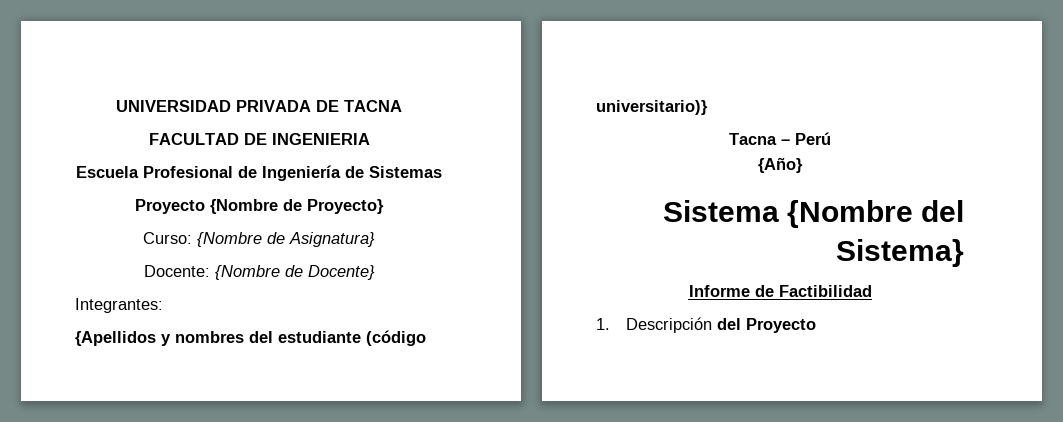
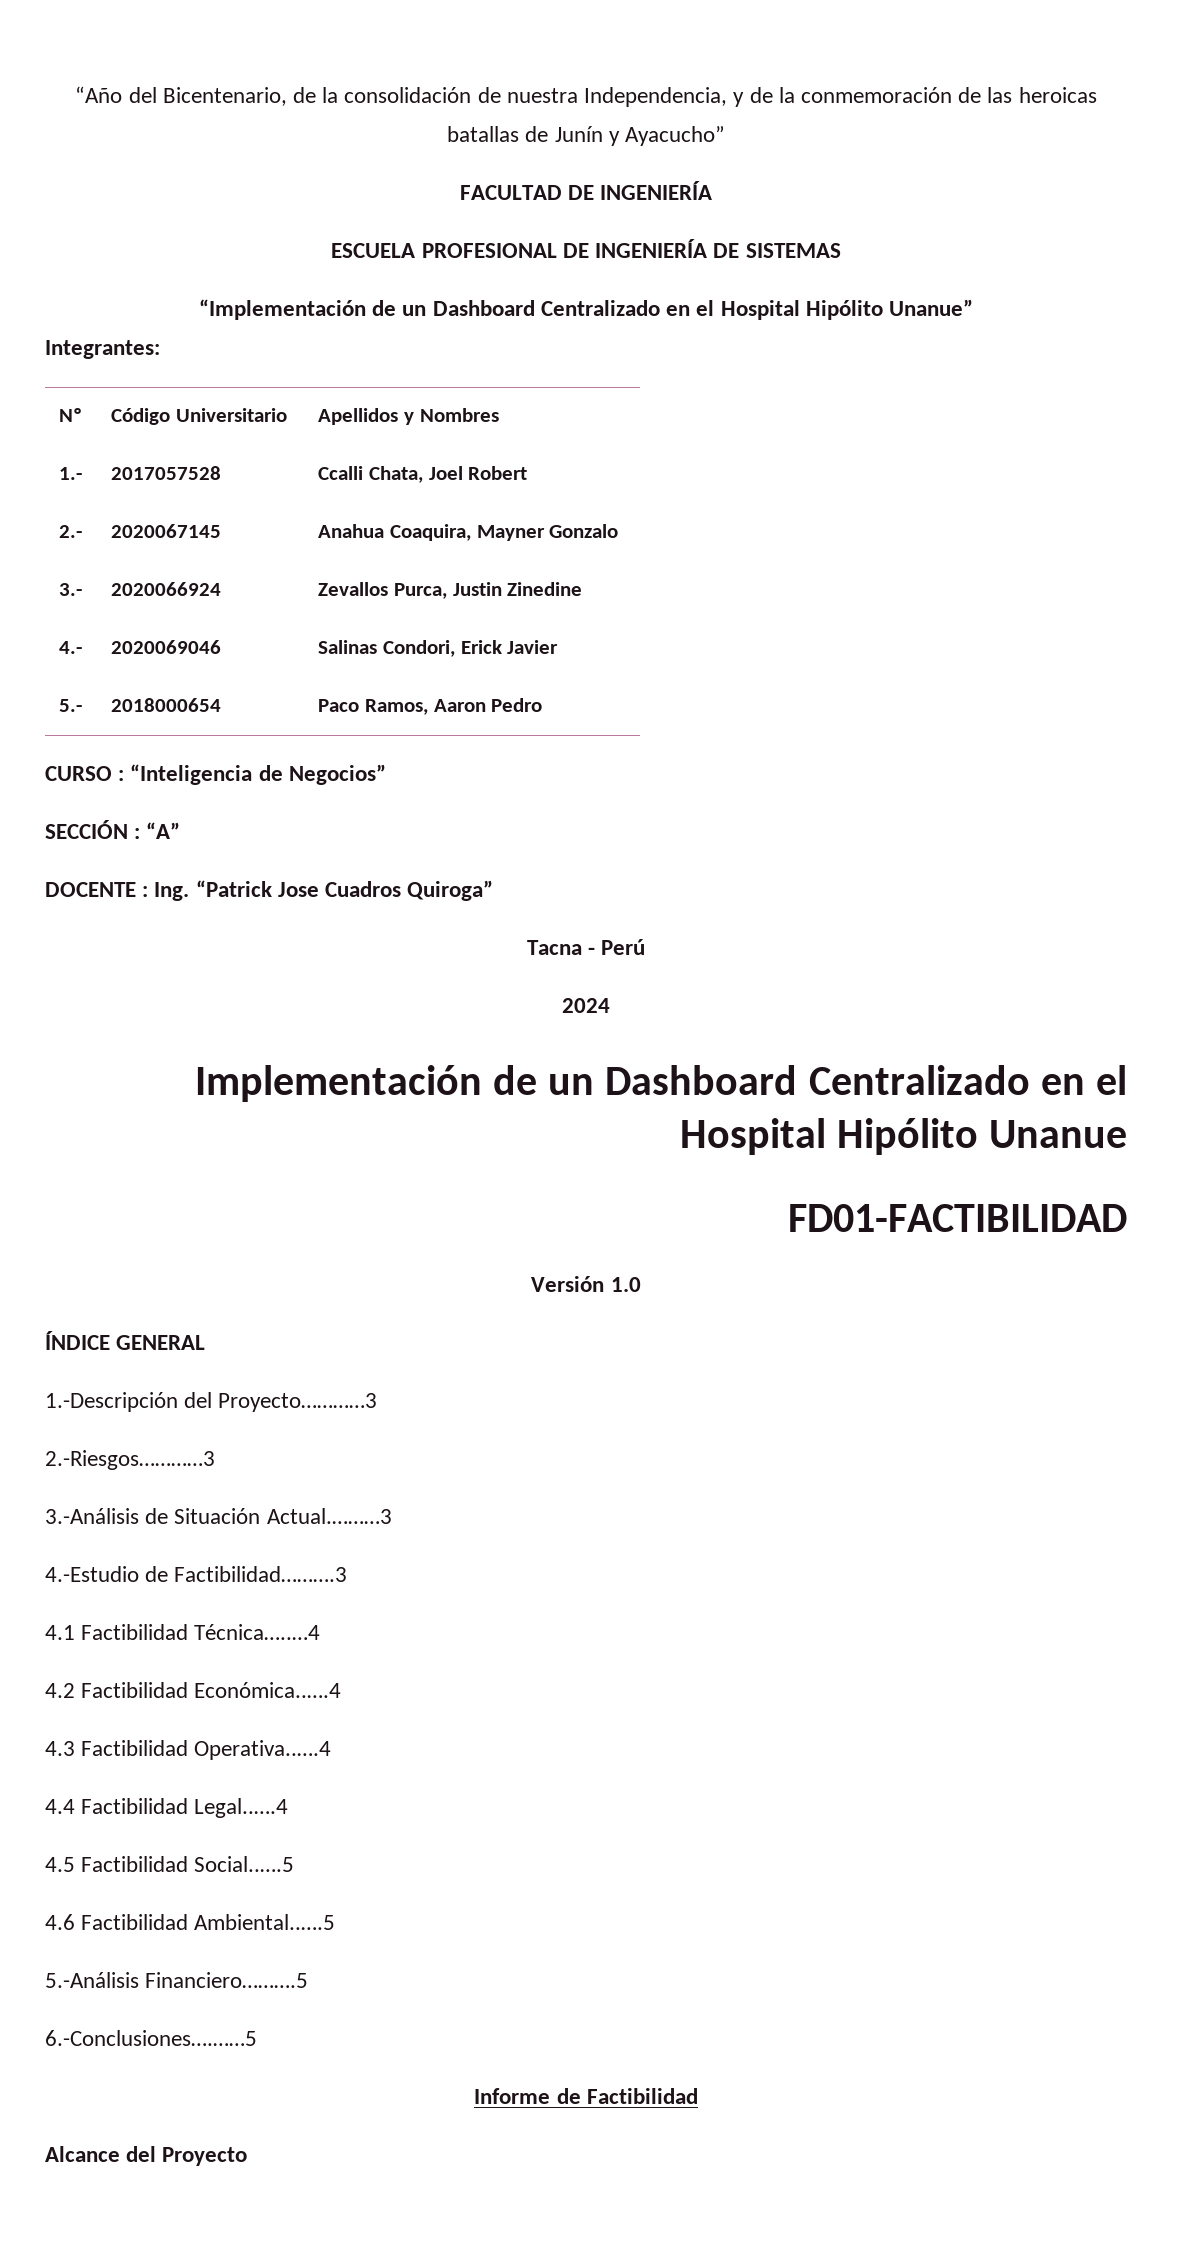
[116,100,402,112] [148,133,370,145] [76,165,442,181] [135,199,384,214] [143,232,375,247] [143,265,375,280] [75,298,163,313] [75,330,426,346] [596,100,708,115] [729,132,831,145] [758,157,803,173] [662,200,964,228] [836,239,964,267] UNIVERSIDAD PRIVADA DE TACNA // FACULTAD DE INGENIERIA // Escuela Profesional de Ingeniería de Sistemas // Proyecto {Nombre de Proyecto} // Curso: {Nombre de Asignatura} // Docente: {Nombre de Docente} // Integrantes: // {Apellidos y nombres del estudiante (código universitario)} // Tacna – Perú // {Año} // Sistema {Nombre del Sistema} -> [75,86,1097,107] [447,126,725,146] [459,181,713,200] [331,239,841,258] [199,299,973,320] [45,340,160,359] [59,408,83,422] [111,408,287,425] [318,408,499,425] [59,467,83,480] [111,466,222,480] [318,466,528,483] [59,525,83,538] [111,524,222,538] [318,524,619,541] [59,583,83,596] [111,582,222,596] [318,582,583,599] [59,641,83,654] [111,640,222,654] [318,640,559,657] [59,699,83,712] [111,698,222,712] [318,698,543,715] [45,764,386,785] [45,820,181,839] [45,880,494,901] [526,939,646,955] [562,998,610,1013] [194,1065,1127,1102] [679,1118,1127,1155] [788,1204,1127,1232] [531,1276,641,1292] [45,1331,206,1350] [45,1392,378,1412] [45,1450,215,1470] [45,1508,392,1524] [45,1566,348,1582] [45,1624,321,1640] [45,1682,342,1698] [45,1740,332,1760] [45,1798,289,1818] [45,1856,295,1872] [45,1914,336,1930] [45,1972,309,1988] [45,2030,257,2046] “Año del Bicentenario, de la consolidación de nuestra Independencia, y de la conmemoración de las heroicas batallas de Junín y Ayacucho” // FACULTAD DE INGENIERÍA // ESCUELA PROFESIONAL DE INGENIERÍA DE SISTEMAS // “Implementación de un Dashboard Centralizado en el Hospital Hipólito Unanue” // Integrantes: // Nº | Código Universitario | Apellidos y Nombres // 1.- | 2017057528 | Ccalli Chata, Joel Robert // 2.- | 2020067145 | Anahua Coaquira, Mayner Gonzalo // 3.- | 2020066924 | Zevallos Purca, Justin Zinedine // 4.- | 2020069046 | Salinas Condori, Erick Javier // 5.- | 2018000654 | Paco Ramos, Aaron Pedro // CURSO : “Inteligencia de Negocios” // SECCIÓN : “A” // DOCENTE : Ing. “Patrick Jose Cuadros Quiroga” // Tacna - Perú // 2024 // Implementación de un Dashboard Centralizado en el Hospital Hipólito Unanue // FD01-FACTIBILIDAD // Versión 1.0 // ÍNDICE GENERAL // 1.-Descripción del Proyecto…………3 // 2.-Riesgos…………3 // 3.-Análisis de Situación Actual.………3 // 4.-Estudio de Factibilidad……….3 // 4.1 Factibilidad Técnica…..…4 // 4.2 Factibilidad Económica..….4 // 4.3 Factibilidad Operativa..….4 // 4.4 Factibilidad Legal..….4 // 4.5 Factibilidad Social..….5 // 4.6 Factibilidad Ambiental..….5 // 5.-Análisis Financiero……….5 // 6.-Conclusiones….……5
[596,317,713,333] 1. Descripción -> [45,2146,120,2162] Alcance

